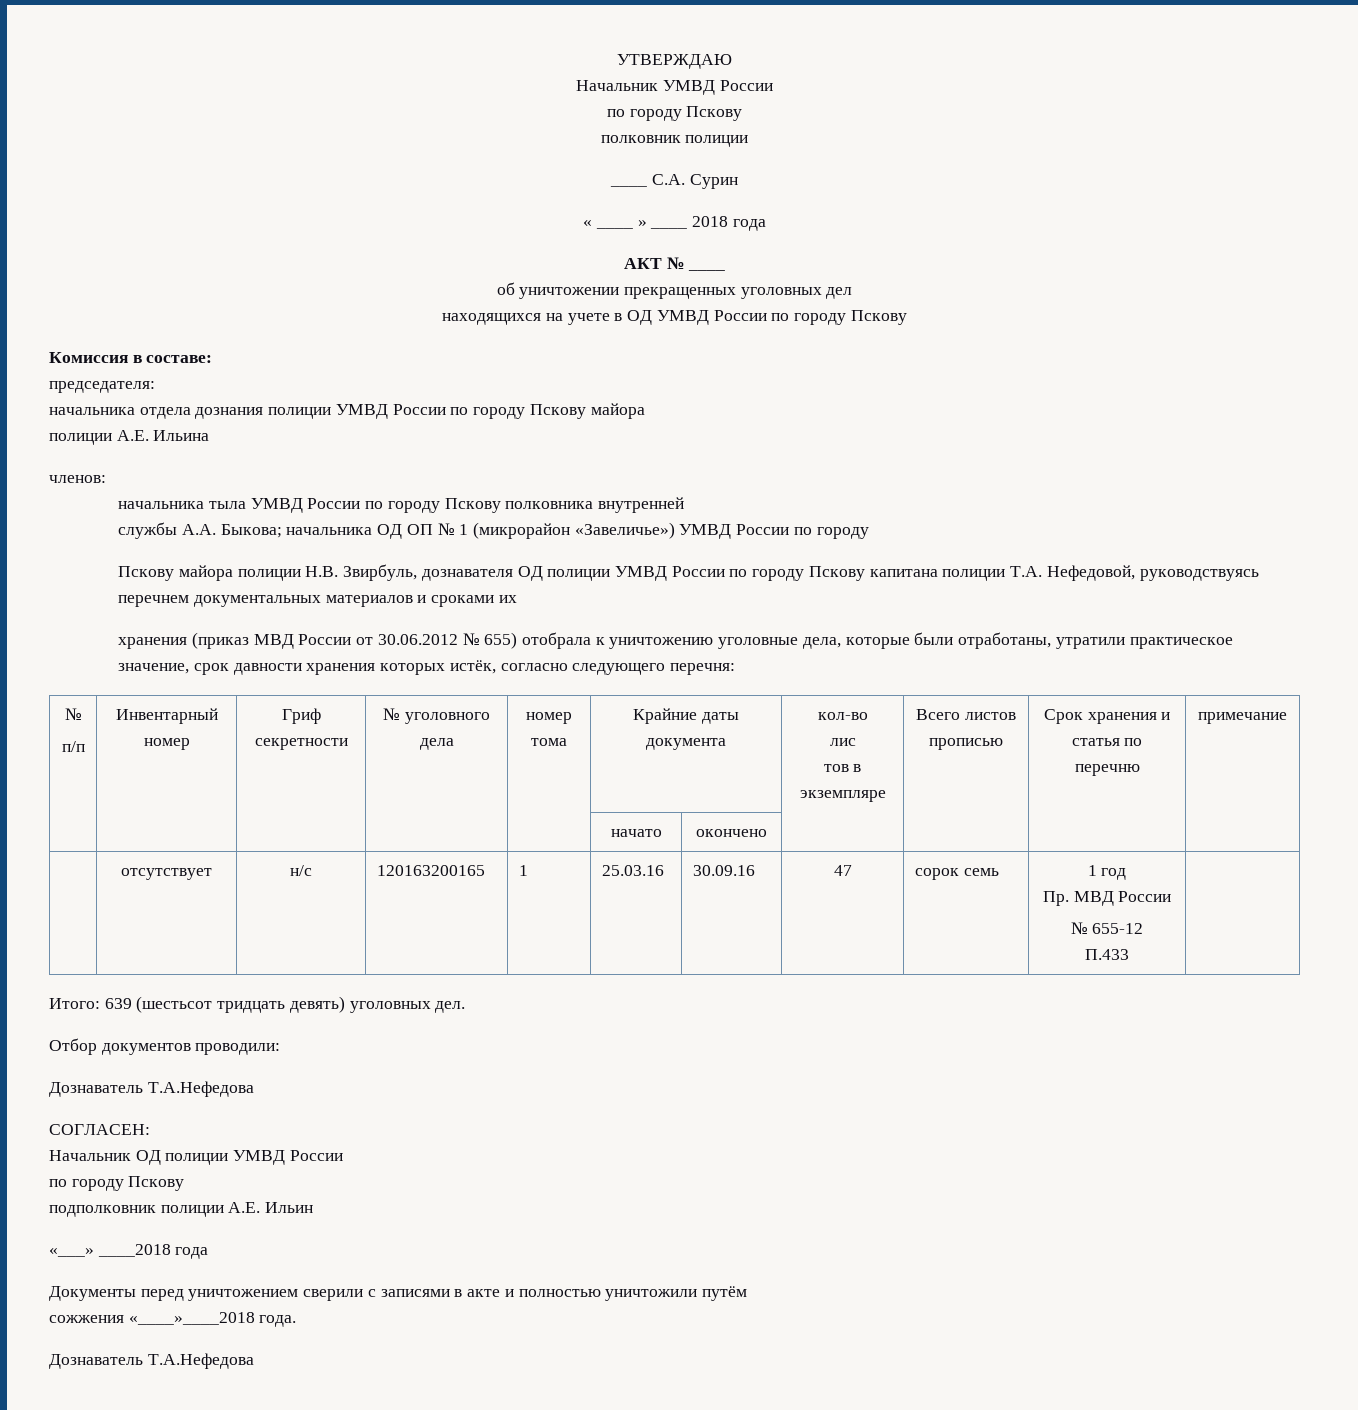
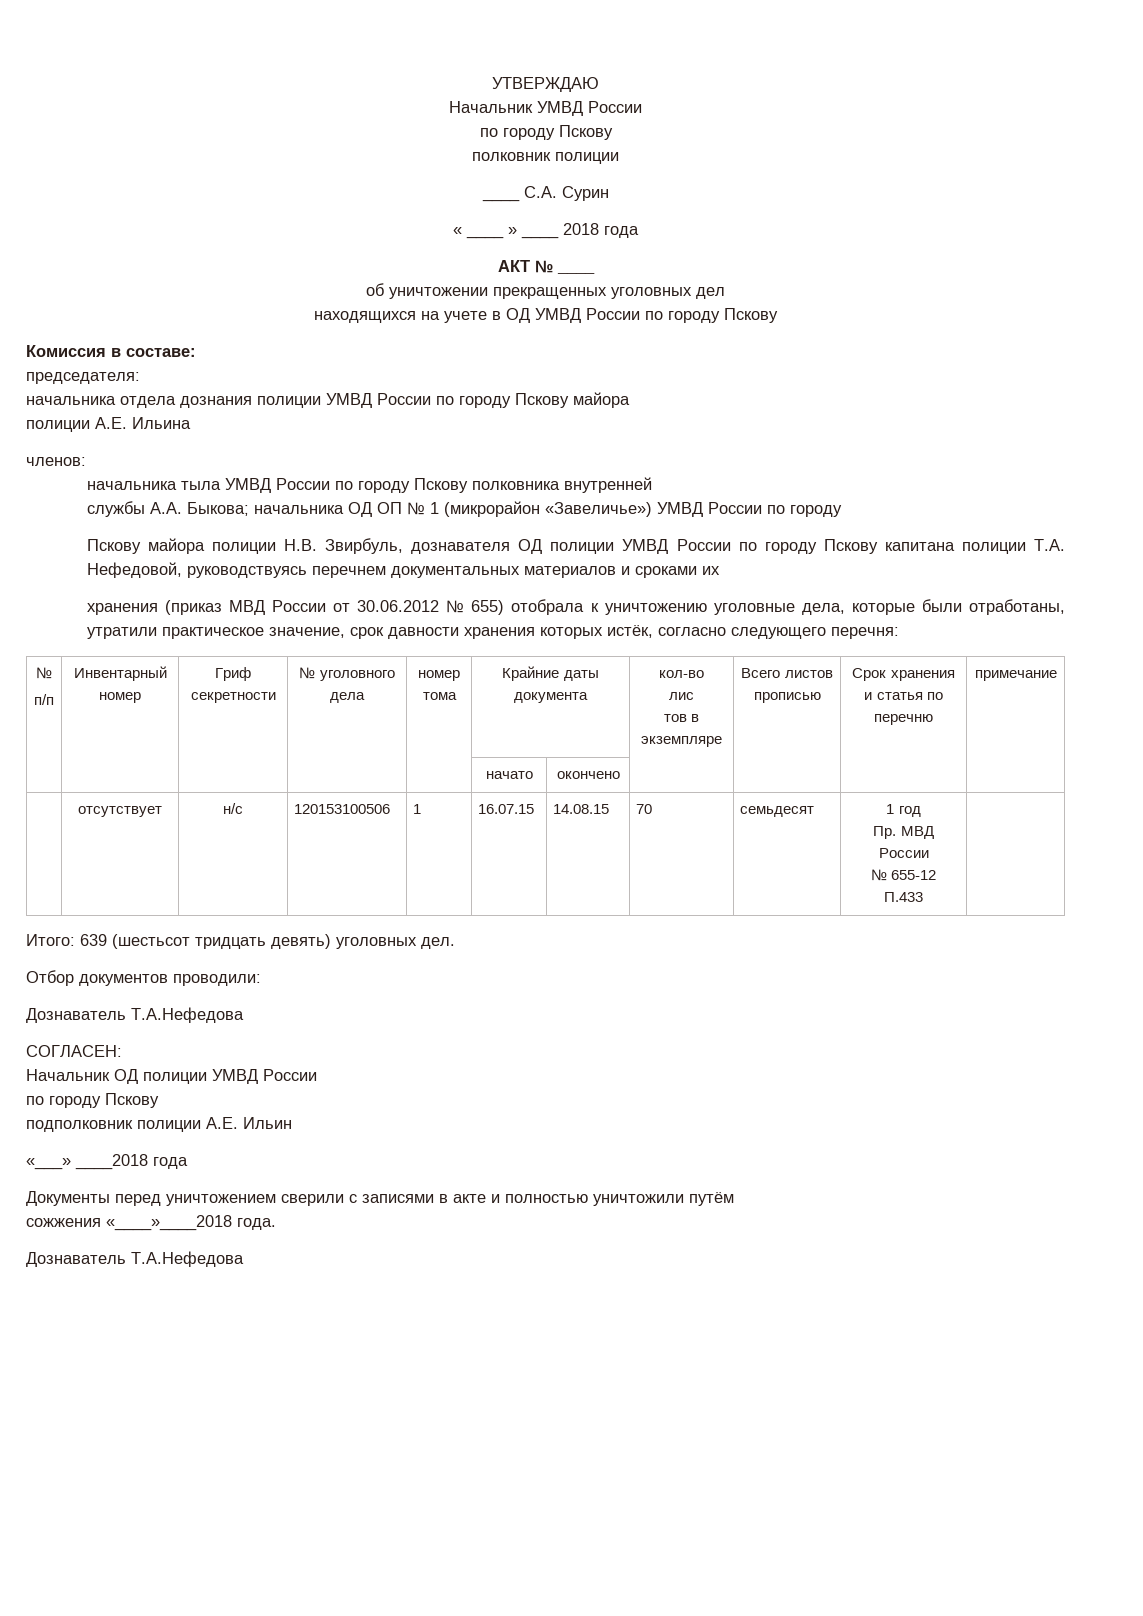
[376,865,485,876] [518,865,528,876] [601,865,664,876] [692,865,755,876] [833,865,852,876] [914,868,999,880] 120163200165 | 1 | 25.03.16 | 30.09.16 | 47 | сорок семь -> [294,804,391,814] [413,804,422,814] [478,804,535,814] [553,804,610,814] [636,804,653,814] [740,806,815,817] 120153100506 | 1 | 16.07.15 | 14.08.15 | 70 | семьдесят

